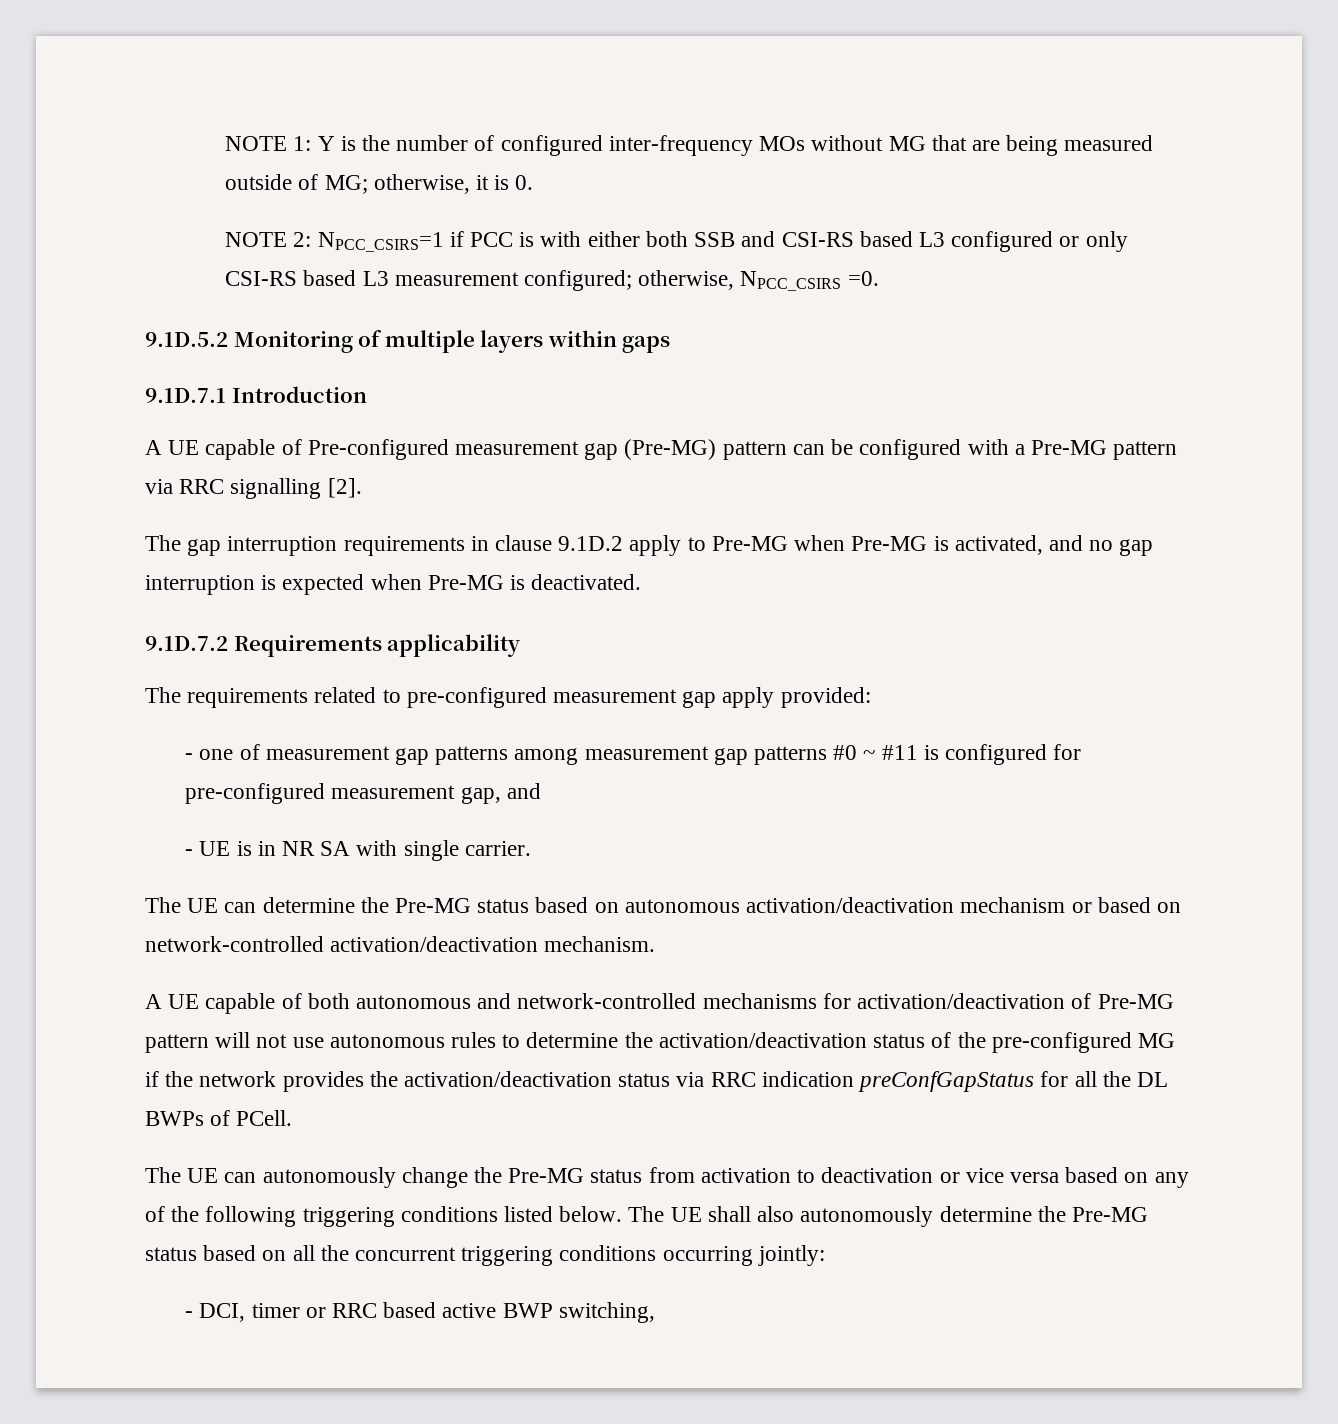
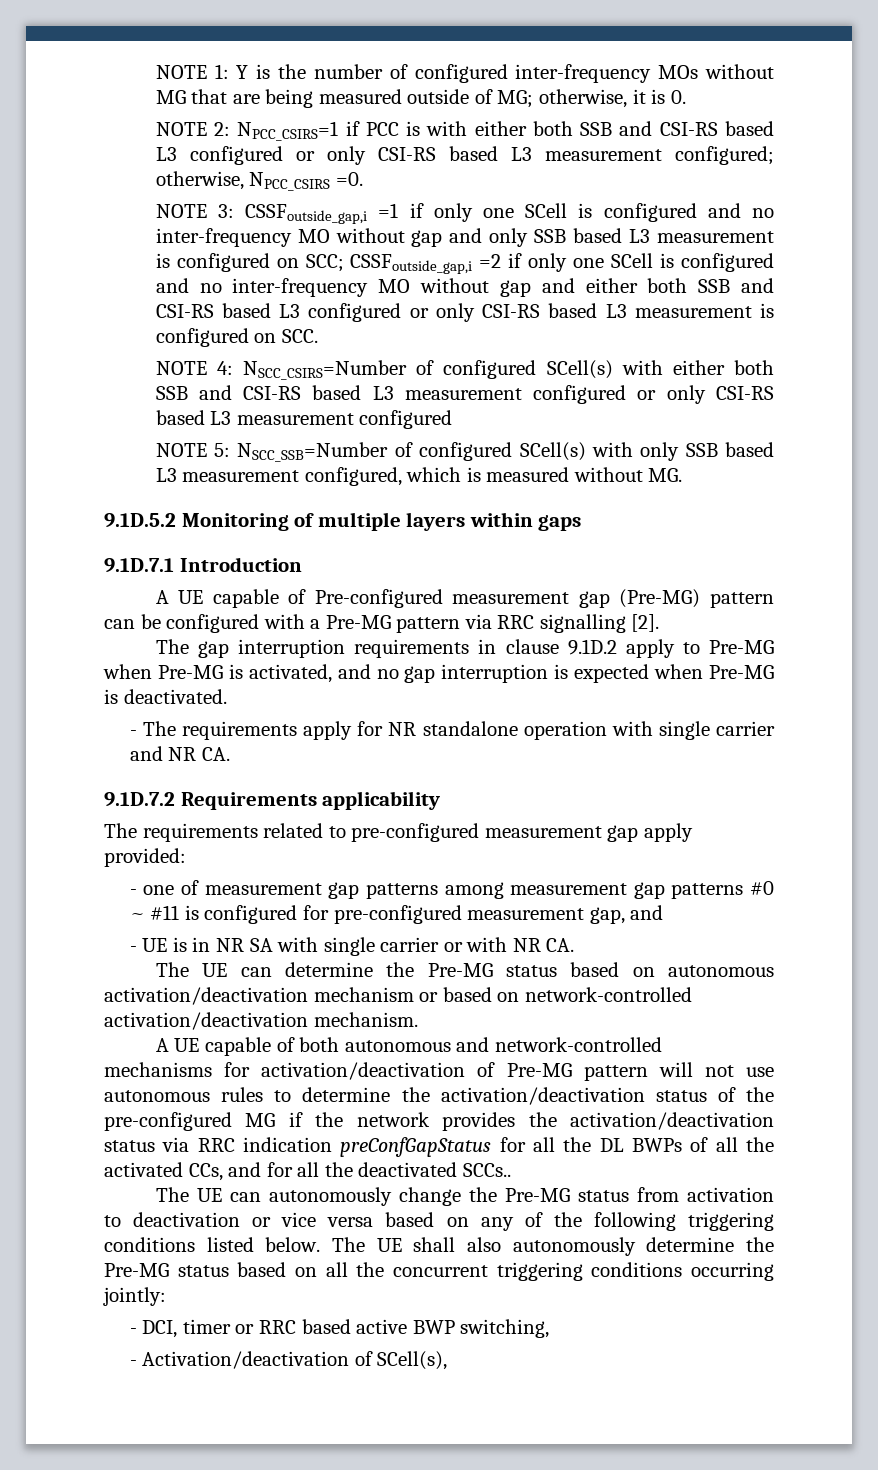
(879, 278) none -> [155,203,774,224] [155,228,774,247] [155,253,775,274] [155,278,775,297] [155,303,774,322] [155,328,318,347] [155,360,774,380] [155,385,775,404] [155,410,453,429] [155,442,775,462] [155,467,683,486] // NOTE 3: CSSFoutside_gap,i =1 if only one SCell is configured and no inter-frequency MO without gap and only SSB based L3 measurement is configured on SCC; CSSFoutside_gap,i =2 if only one SCell is configured and no inter-frequency MO without gap and either both SSB and CSI-RS based L3 configured or only CSI-RS based L3 measurement is configured on SCC. // NOTE 4: NSCC_CSIRS=Number of configured SCell(s) with either both SSB and CSI-RS based L3 measurement configured or only CSI-RS based L3 measurement configured // NOTE 5: NSCC_SSB=Number of configured SCell(s) with only SSB based L3 measurement configured, which is measured without MG.
(642, 582) none -> [129,721,775,740] [129,746,230,761] // - The requirements apply for NR standalone operation with single carrier and NR CA.
[464,841,531,856] carrier. -> [380,937,575,952] carrier or with NR CA.
[236,1110,293,1126] PCell. -> [715,1137,775,1152] [104,1162,511,1181] all the activated CCs, and for all the deactivated SCCs..
(655, 1312) none -> [129,1351,448,1370] // - Activation/deactivation of SCell(s),

